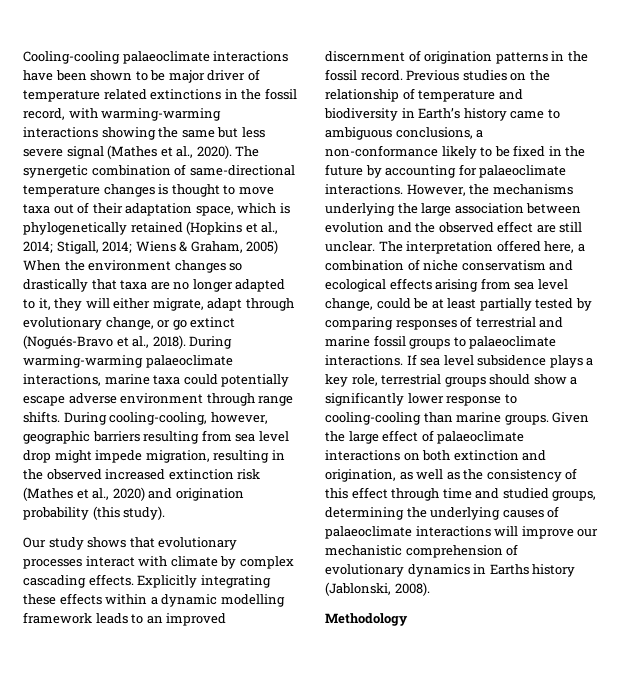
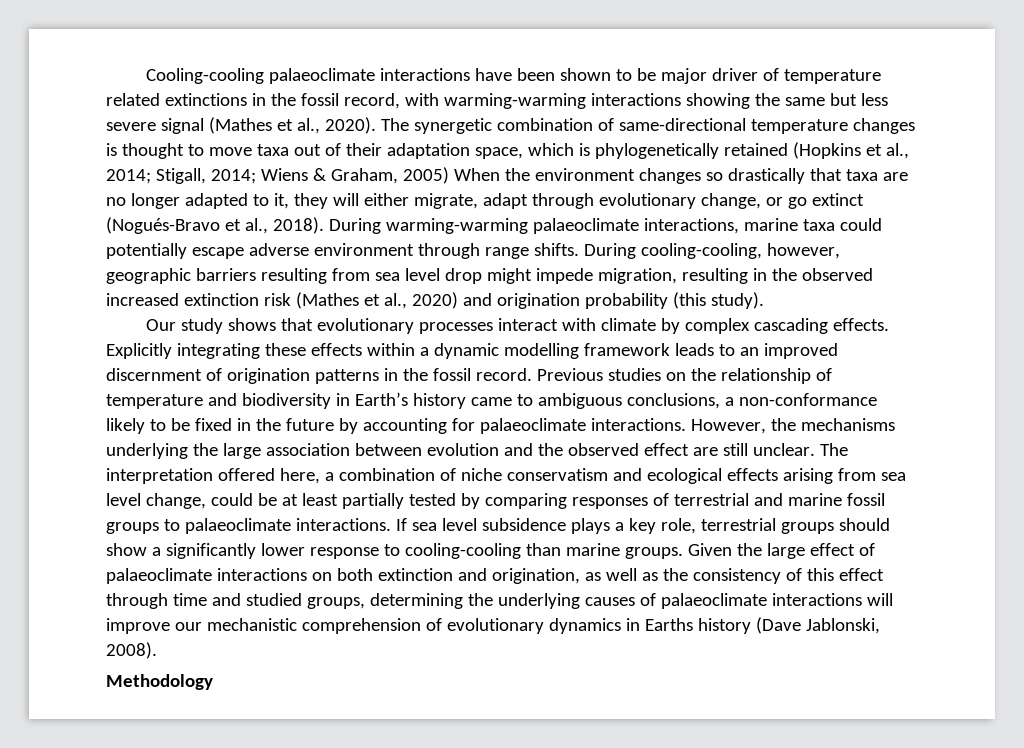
[325,582,391,596] (Jablonski, -> [755,617,880,634] (Dave Jablonski,

